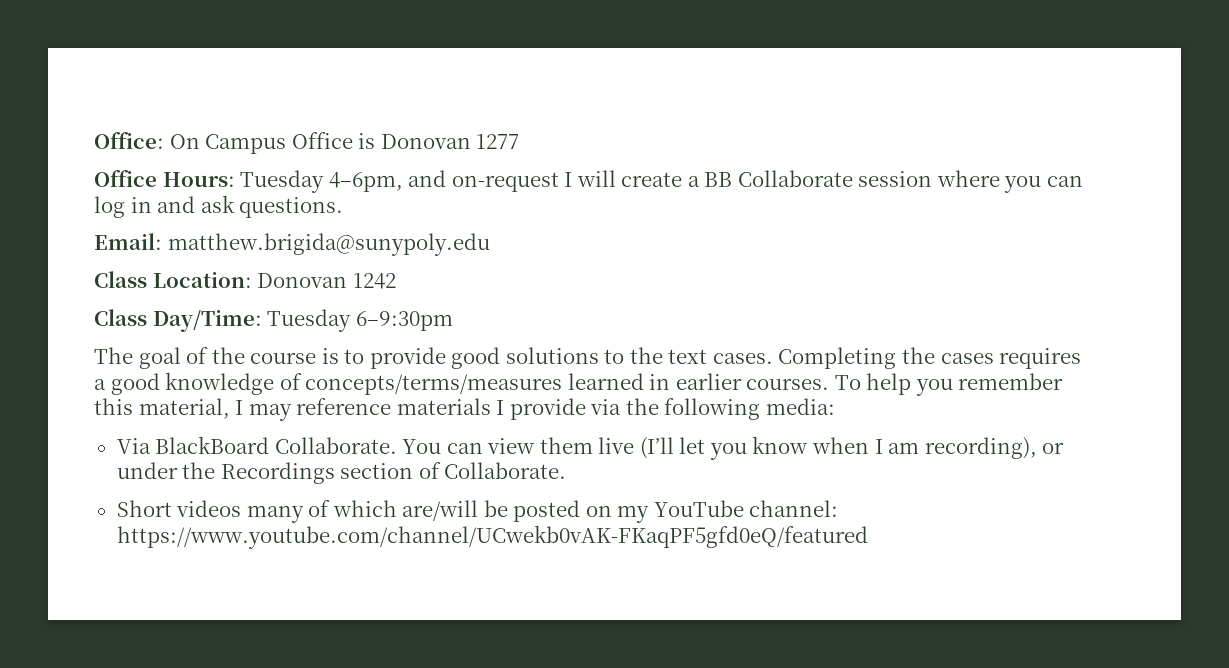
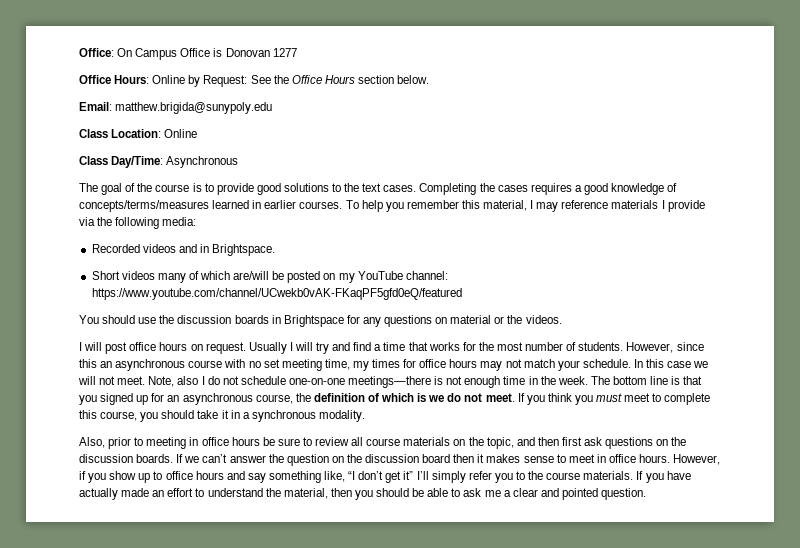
[240,170,1084,193] [94,195,344,218] Tuesday 4–6pm, and on-request I will create a BB Collaborate session where you can log in and ask questions. -> [152,75,430,87] Online by Request: See the Office Hours section below.
[257,273,396,289] Donovan 1242 -> [164,129,198,138] Online
[267,309,453,332] Tuesday 6–9:30pm -> [166,156,239,168] Asynchronous
[116,436,1065,460] [116,462,567,484] Via BlackBoard Collaborate. You can view them live (I’ll let you know when I am recording), or under the Recordings section of Collaborate. -> [91,244,276,256] Recorded videos and in Brightspace.
(868, 537) none -> [79,315,562,327] [79,342,704,354] [79,359,709,371] [78,376,703,388] [79,393,711,405] [79,410,365,422] [79,437,687,449] [79,454,721,466] [79,471,691,483] [79,488,647,500] // You should use the discussion boards in Brightspace for any questions on material or the videos. // I will post office hours on request. Usually I will try and find a time that works for the most number of students. However, since this an asynchronous course with no set meeting time, my times for office hours may not match your schedule. In this case we will not meet. Note, also I do not schedule one-on-one meetings—there is not enough time in the week. The bottom line is that you signed up for an asynchronous course, the definition of which is we do not meet. If you think you must meet to complete this course, you should take it in a synchronous modality. // Also, prior to meeting in office hours be sure to review all course materials on the topic, and then first ask questions on the discussion boards. If we can’t answer the question on the discussion board then it makes sense to meet in office hours. However, if you show up to office hours and say something like, “I don’t get it” I’ll simply refer you to the course materials. If you have actually made an effort to understand the material, then you should be able to ask me a clear and pointed question.

